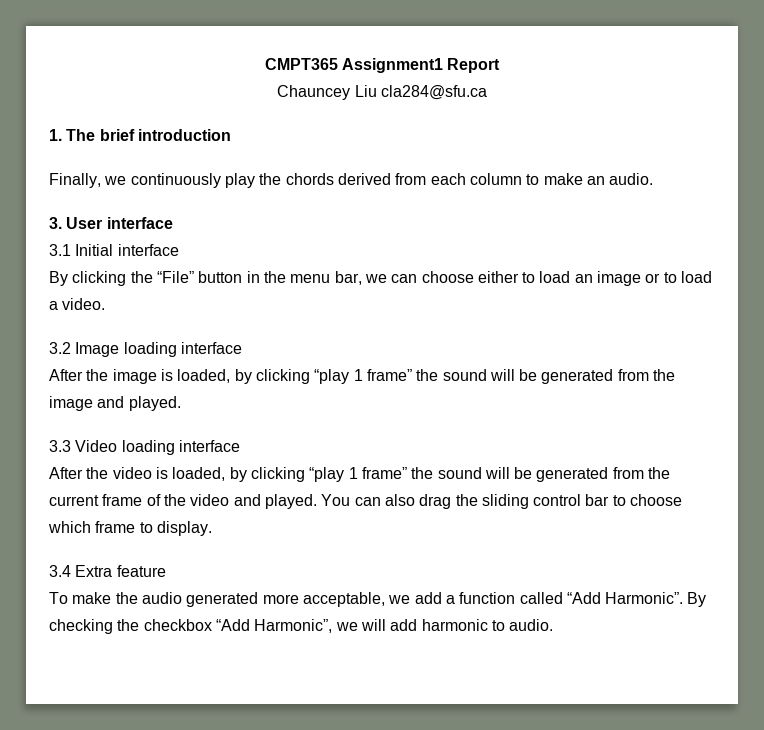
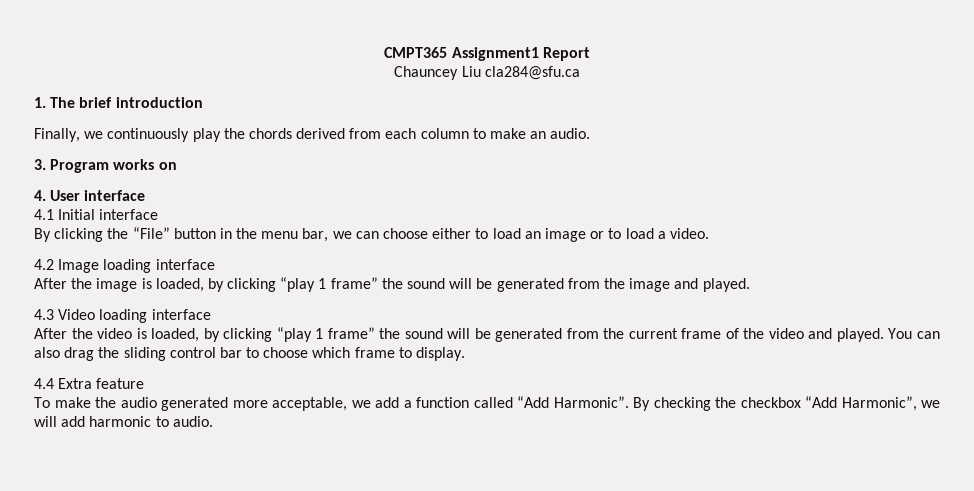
(62, 223) none -> [50,159,177,173] [34,190,46,201] Program works on // 4.
[49,244,71,256] 3.1 -> [34,209,54,220] 4.1
[49,342,71,354] 3.2 -> [34,259,54,270] 4.2
[49,440,71,452] 3.3 -> [34,309,54,320] 4.3
[49,565,71,577] 3.4 -> [34,378,54,389] 4.4

